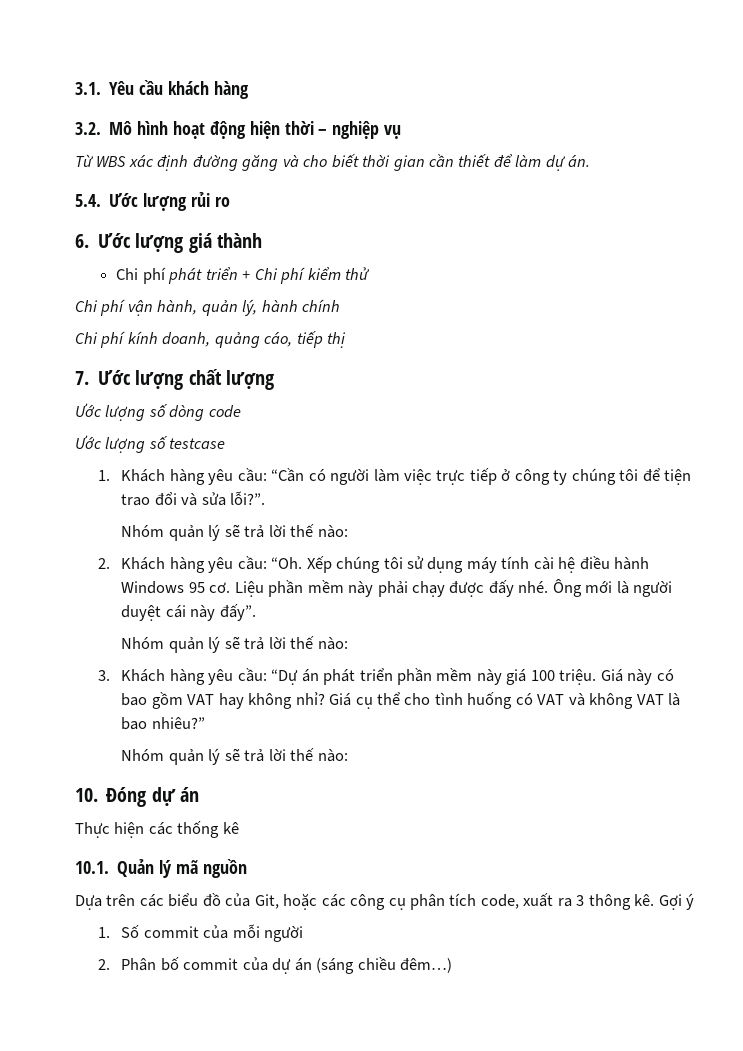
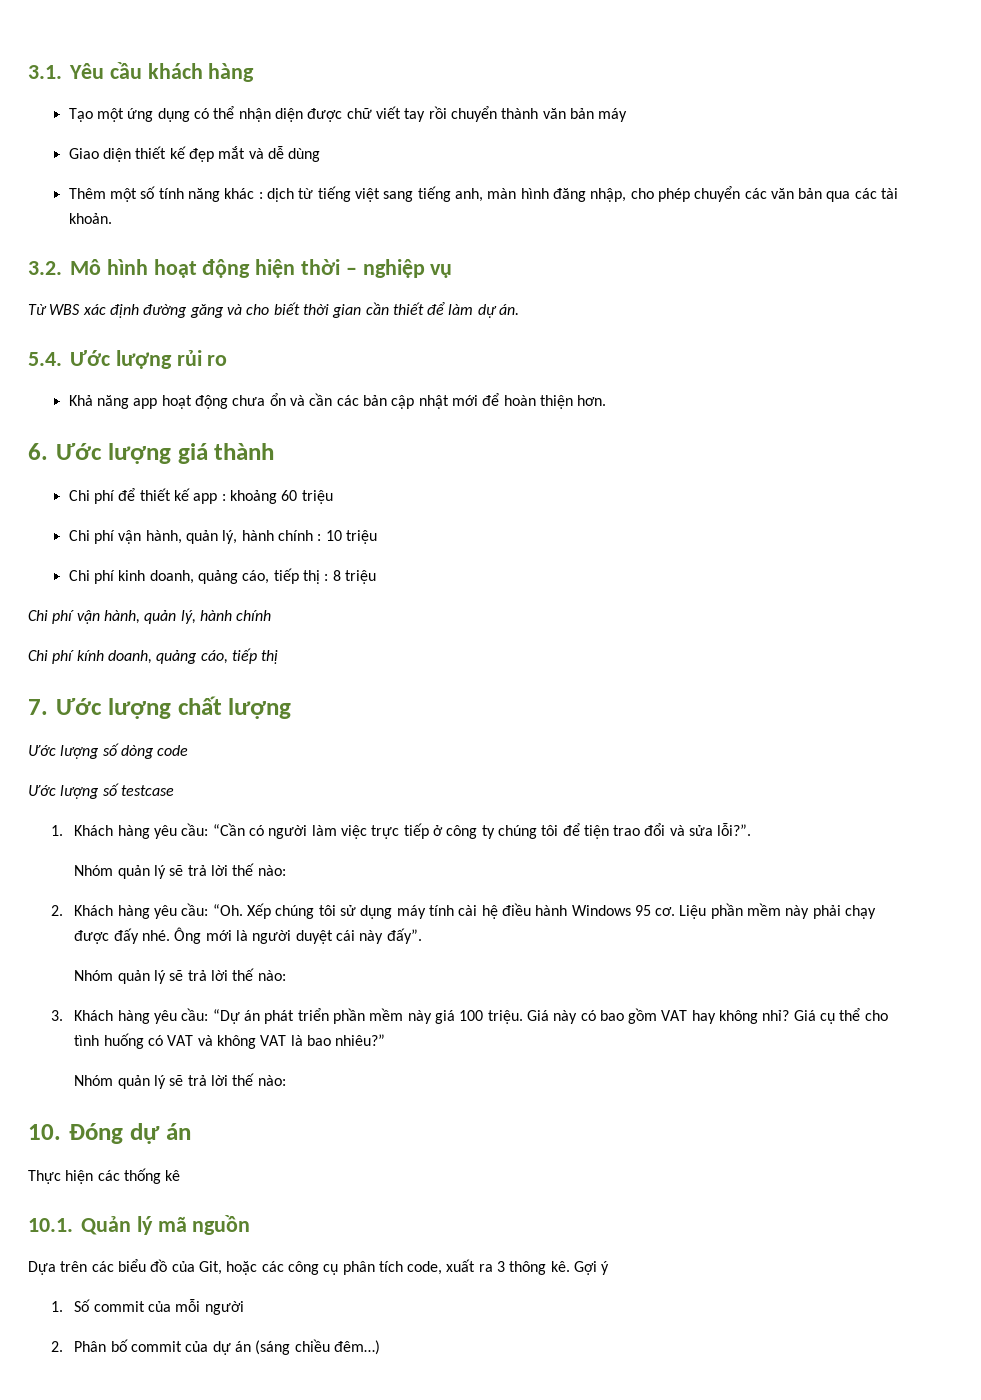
(249, 90) none -> [68,106,628,122] [68,146,321,162] [68,186,899,202] [68,213,112,224] // Tạo một ứng dụng có thể nhận diện được chữ viết tay rồi chuyển thành văn bản máy // Giao diện thiết kế đẹp mắt và dễ dùng // Thêm một số tính năng khác : dịch từ tiếng việt sang tiếng anh, màn hình đăng nhập, cho phép chuyển các văn bản qua các tài khoản.
(230, 202) none -> [68,393,607,409] // Khả năng app hoạt động chưa ổn và cần các bản cập nhật mới để hoàn thiện hơn.
[168,267,369,284] phát triển + Chi phí kiểm thử -> [118,488,333,504] [68,530,377,544] [68,568,376,584] để thiết kế app : khoảng 60 triệu // Chi phí vận hành, quản lý, hành chính : 10 triệu // Chi phí kinh doanh, quảng cáo, tiếp thị : 8 triệu

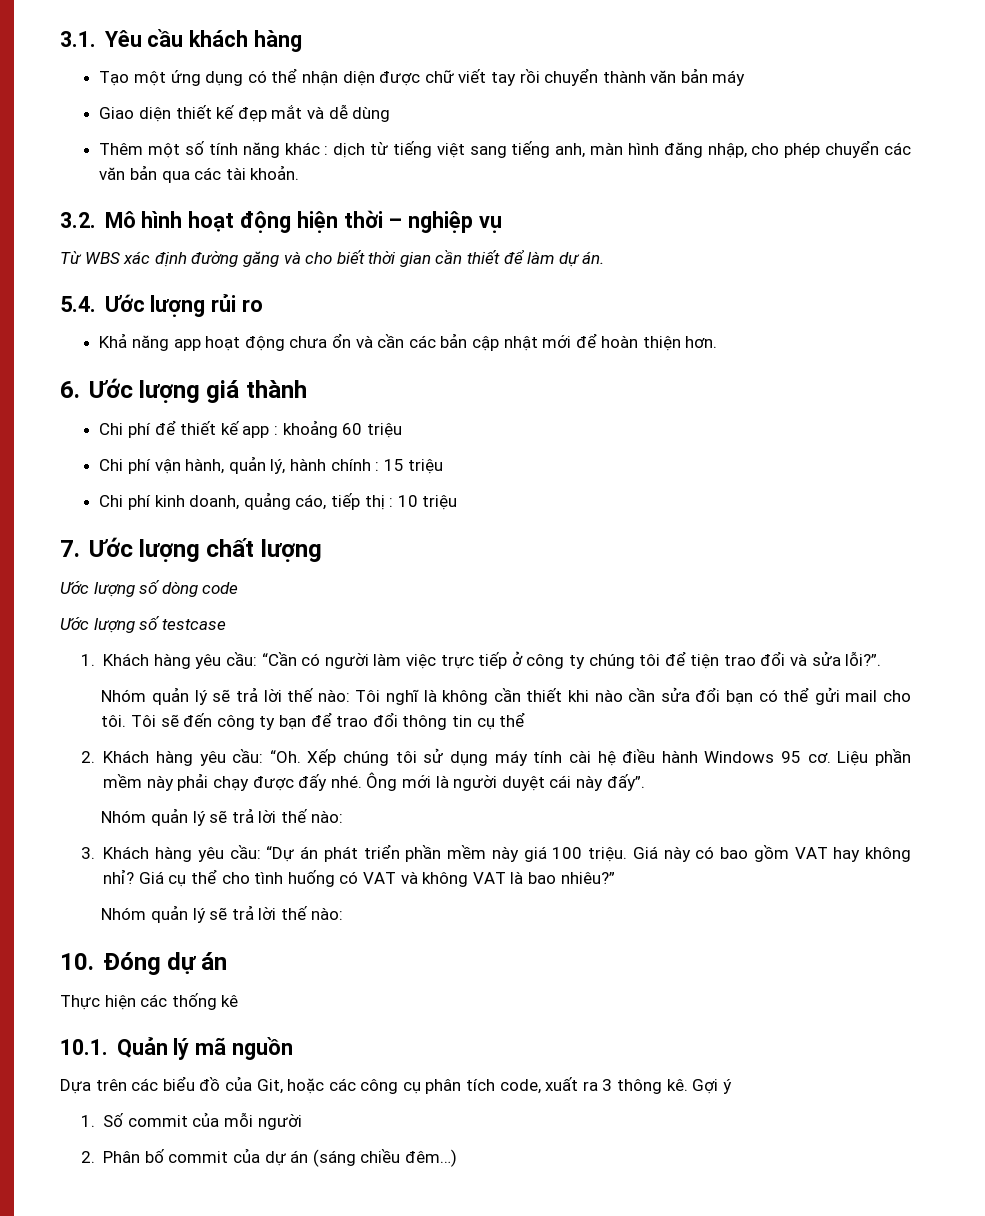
[325,530,342,541] 10 -> [383,459,404,471] 15
[332,570,376,584] [28,610,272,624] [28,648,279,664] 8 triệu // Chi phí vận hành, quản lý, hành chính // Chi phí kính doanh, quảng cáo, tiếp thị -> [397,495,458,510] 10 triệu
(286, 870) none -> [355,687,911,705] [101,712,526,730] Tôi nghĩ là không cần thiết khi nào cần sửa đổi bạn có thể gửi mail cho tôi. Tôi sẽ đến công ty bạn để trao đổi thông tin cụ thể

